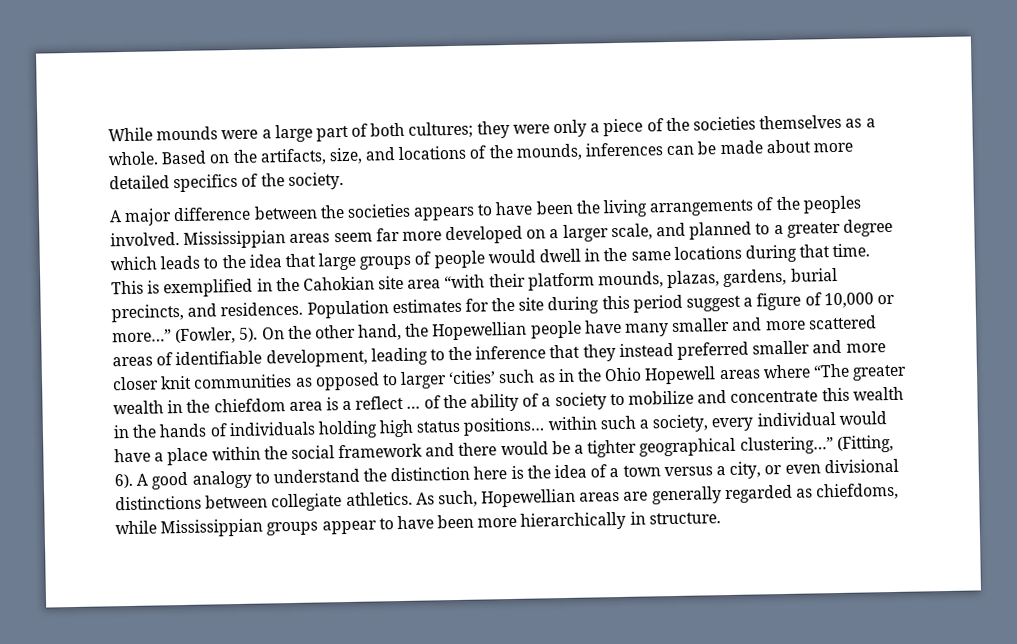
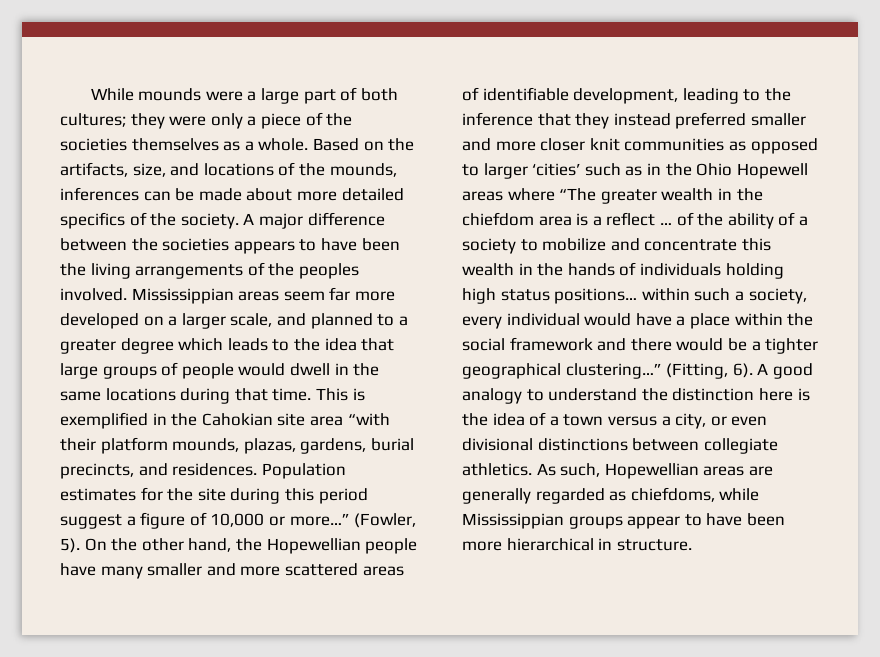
(344, 181) // -> (239, 221) none
[520,511,627,531] hierarchically -> [506,538,594,551] hierarchical

